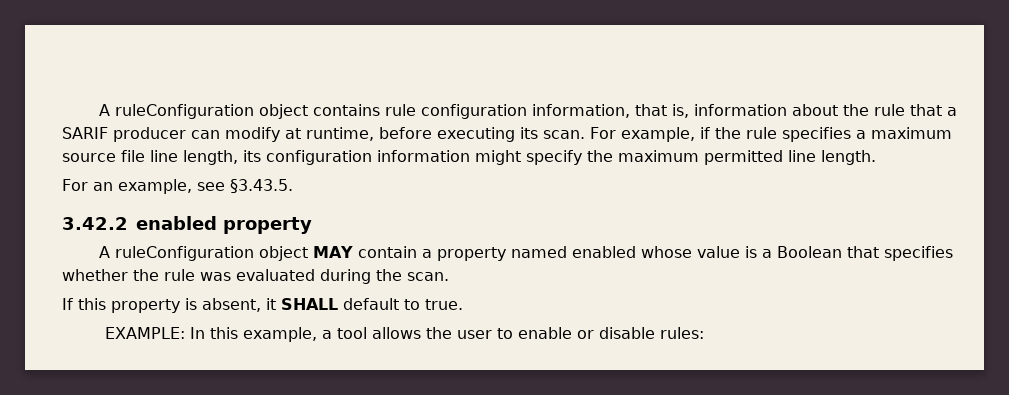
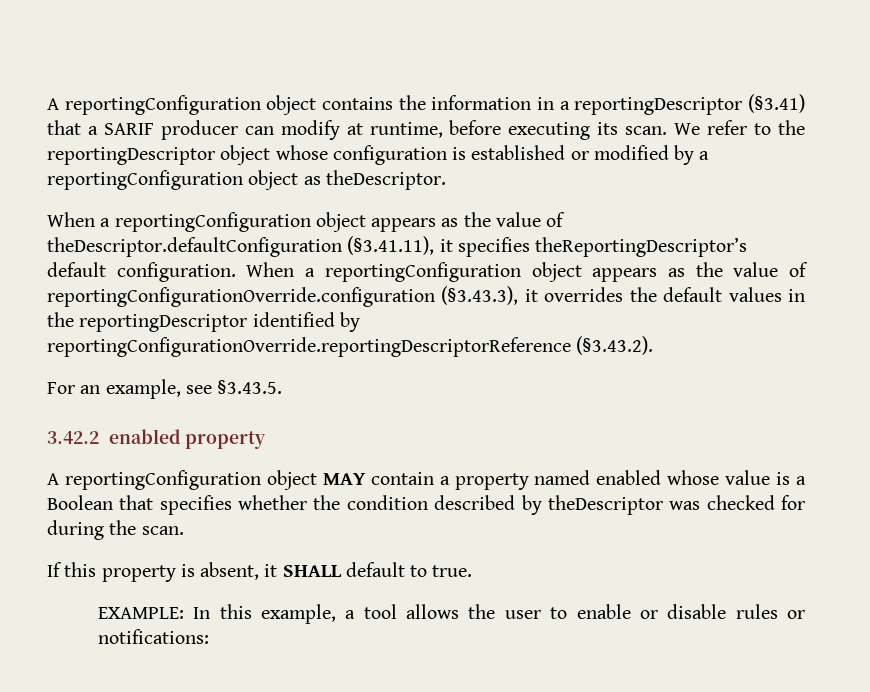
[98,104,254,119] A ruleConfiguration -> [47,95,261,115] A reportingConfiguration
[384,104,905,119] rule configuration information, that is, information about the rule -> [398,94,805,115] the information in a reportingDescriptor (§3.41)
[590,127,952,142] [62,150,876,165] For example, if the rule specifies a maximum source file line length, its configuration information might specify the maximum permitted line length. -> [674,120,805,135] [47,145,710,165] [47,170,446,190] [47,212,566,232] [47,236,748,257] [47,262,809,282] [47,286,806,307] [47,312,360,332] [47,336,654,357] We refer to the reportingDescriptor object whose configuration is established or modified by a reportingConfiguration object as theDescriptor. // When a reportingConfiguration object appears as the value of theDescriptor.defaultConfiguration (§3.41.11), it specifies theReportingDescriptor’s default configuration. When a reportingConfiguration object appears as the value of reportingConfigurationOverride.configuration (§3.43.3), it overrides the default values in the reportingDescriptor identified by reportingConfigurationOverride.reportingDescriptorReference (§3.43.2).
[114,246,254,261] ruleConfiguration -> [64,470,261,490] reportingConfiguration
[164,269,315,281] rule was evaluated -> [346,495,806,515] condition described by theDescriptor was checked for
[660,327,705,339] rules: -> [735,604,805,619] [97,629,209,644] rules or notifications:

